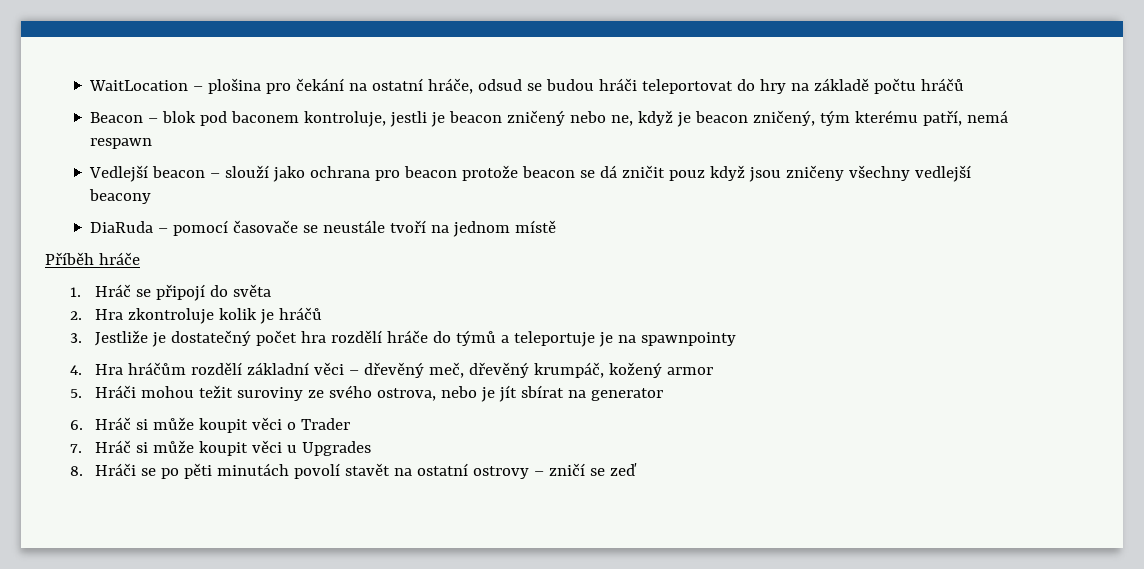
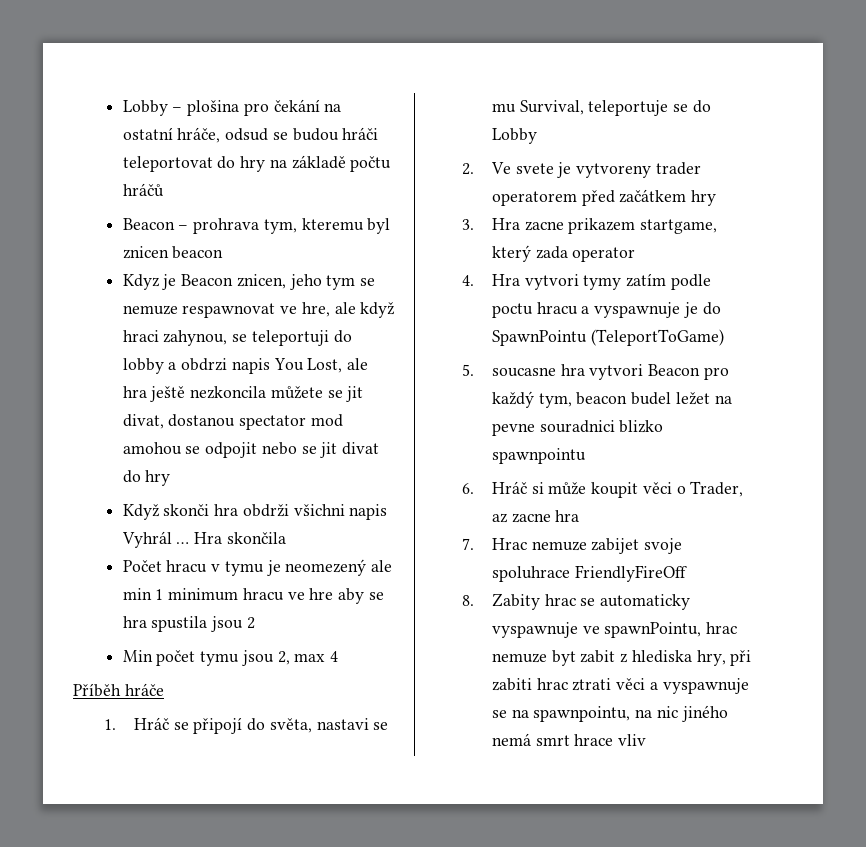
[89,80,189,91] WaitLocation -> [122,100,168,116] Lobby
[162,110,1009,127] [90,138,153,149] [89,165,972,182] [89,189,152,204] [90,220,557,237] blok pod baconem kontroluje, jestli je beacon zničený nebo ne, když je beacon zničený, tým kterému patří, nemá respawn // Vedlejší beacon – slouží jako ochrana pro beacon protože beacon se dá zničit pouz když jsou zničeny všechny vedlejší beacony // DiaRuda – pomocí časovače se neustále tvoří na jednom místě -> [193,218,391,234] [122,246,224,259] [122,274,376,290] [122,302,396,318] [122,330,352,346] [122,358,369,374] [122,386,364,402] [122,414,343,430] [122,442,380,458] [122,470,171,486] [122,504,388,520] [121,531,286,548] [122,559,393,576] [122,588,384,604] [122,616,255,632] [122,650,339,666] prohrava tym, kteremu byl znicen beacon // Kdyz je Beacon znicen, jeho tym se nemuze respawnovat ve hre, ale když hraci zahynou, se teleportuji do lobby a obdrzi napis You Lost, ale hra ještě nezkoncila můžete se jit divat, dostanou spectator mod amohou se odpojit nebo se jit divat do hry // Když skonči hra obdrži všichni napis Vyhrál … Hra skončila // Počet hracu v tymu je neomezený ale min 1 minimum hracu ve hre aby se hra spustila jsou 2 // Min počet tymu jsou 2, max 4
[232,284,271,297] [69,307,322,324] [69,330,736,347] [69,362,713,378] [69,385,663,402] světa // 2. Hra zkontroluje kolik je hráčů // 3. Jestliže je dostatečný počet hra rozdělí hráče do týmů a teleportuje je na spawnpointy // 4. Hra hráčům rozdělí základní věci – dřevěný meč, dřevěný krumpáč, kožený armor // 5. Hráči mohou težit suroviny ze svého ostrova, nebo je jít sbírat na generator -> [269,718,389,733] [491,100,711,116] [491,128,537,144] [461,162,701,178] [491,189,717,206] [461,218,718,234] [491,245,636,262] [461,273,711,290] [491,302,721,318] [491,329,724,346] [461,364,729,380] [491,391,732,408] [491,420,664,436] [491,448,586,464] světa, nastavi se mu Survival, teleportuje se do Lobby // 2. Ve svete je vytvoreny trader operatorem před začátkem hry // 3. Hra zacne prikazem startgame, který zada operator // 4. Hra vytvori tymy zatím podle poctu hracu a vyspawnuje je do SpawnPointu (TeleportToGame) // 5. soucasne hra vytvori Beacon pro každý tym, beacon budel ležet na pevne souradnici blizko spawnpointu
[300,418,350,430] [69,440,371,456] [69,462,637,479] Trader // 7. Hráč si může koupit věci u Upgrades // 8. Hráči se po pěti minutách povolí stavět na ostatní ostrovy – zničí se zeď -> [690,481,744,497] [491,510,580,523] [461,538,683,554] [491,565,687,582] [461,593,691,610] [491,622,738,638] [491,650,752,666] [491,678,749,694] [491,705,728,722] [491,733,647,746] Trader, az zacne hra // 7. Hrac nemuze zabijet svoje spoluhrace FriendlyFireOff // 8. Zabity hrac se automaticky vyspawnuje ve spawnPointu, hrac nemuze byt zabit z hlediska hry, při zabiti hrac ztrati věci a vyspawnuje se na spawnpointu, na nic jiného nemá smrt hrace vliv

